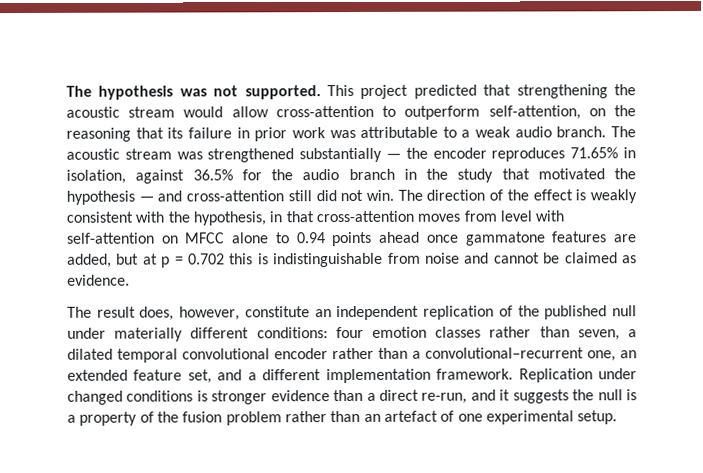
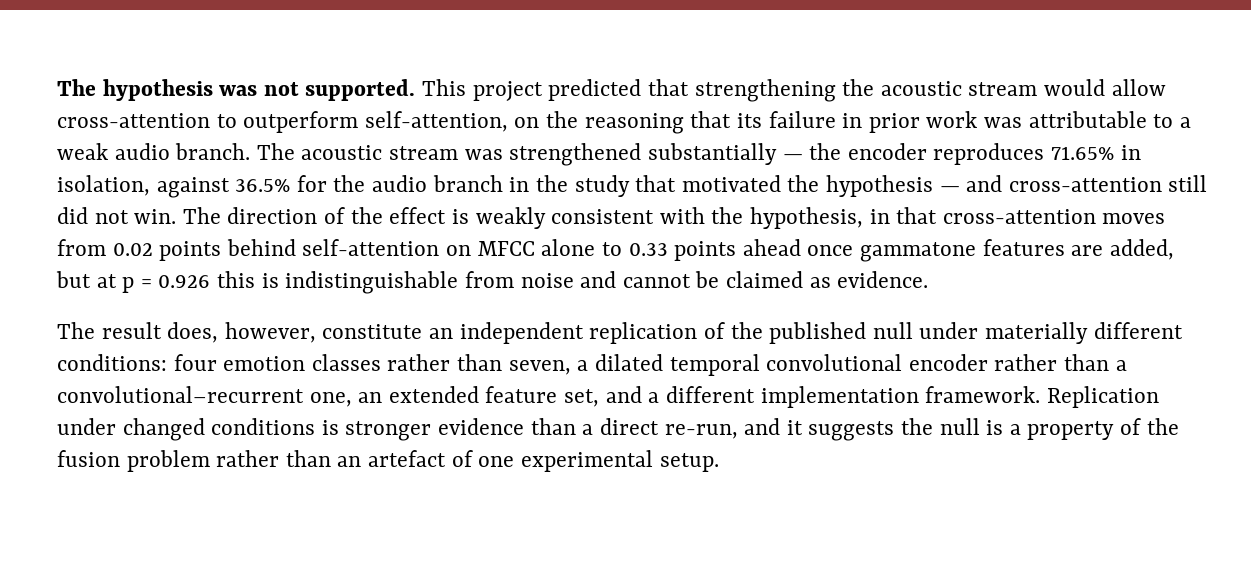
[499,210,565,222] level with -> [112,239,296,261] 0.02 points behind
[295,232,326,244] 0.94 -> [628,243,668,256] 0.33
[188,253,226,265] 0.702 -> [158,275,211,288] 0.926

